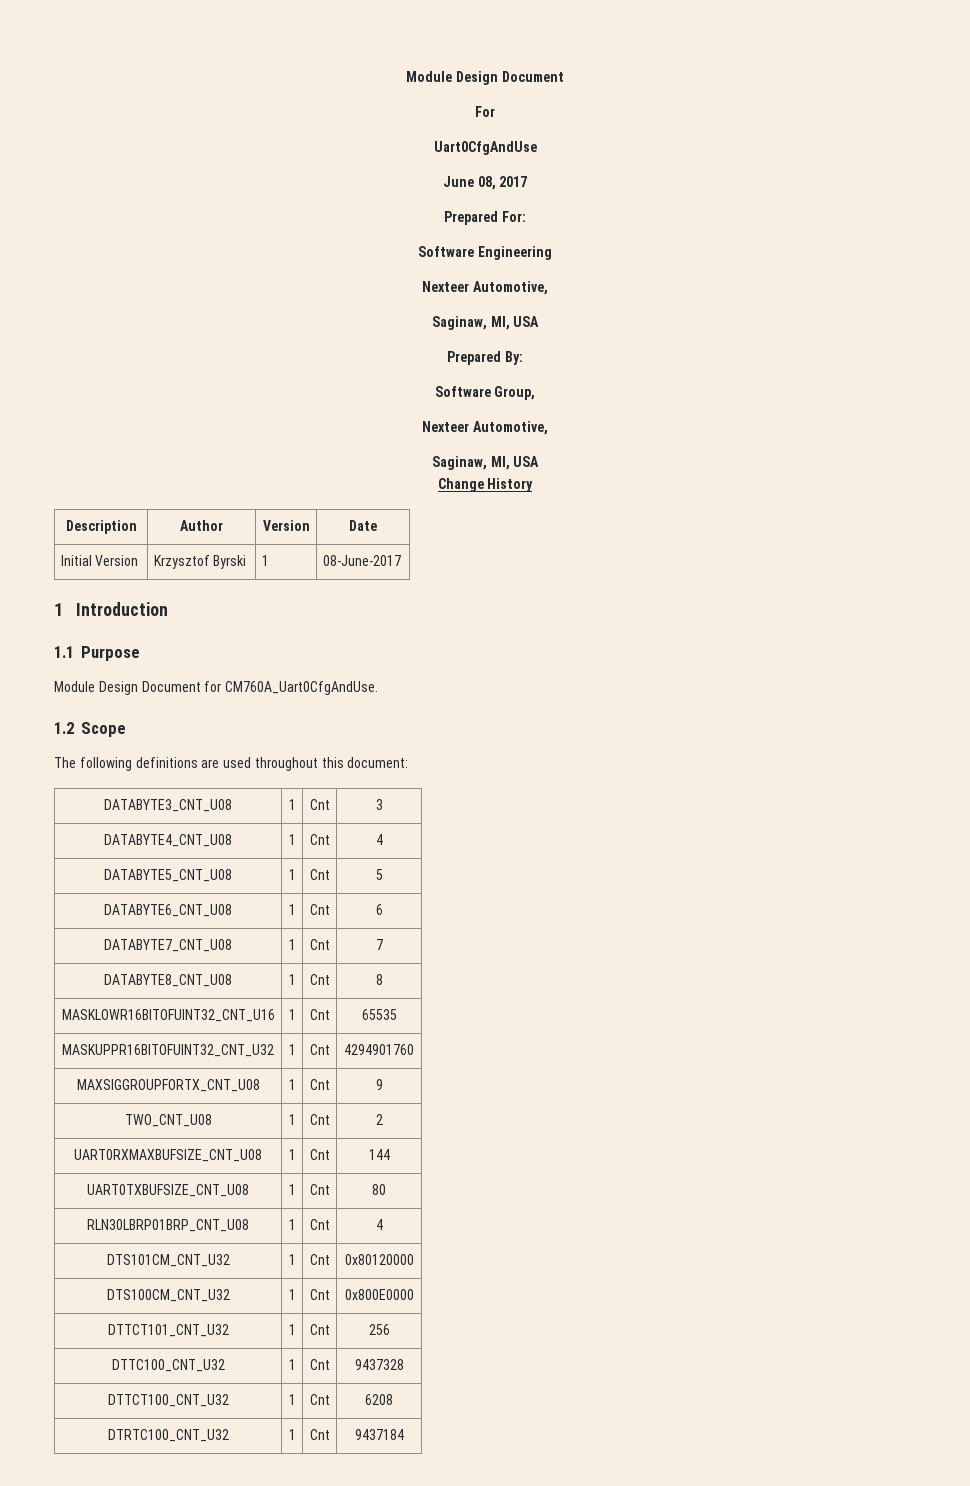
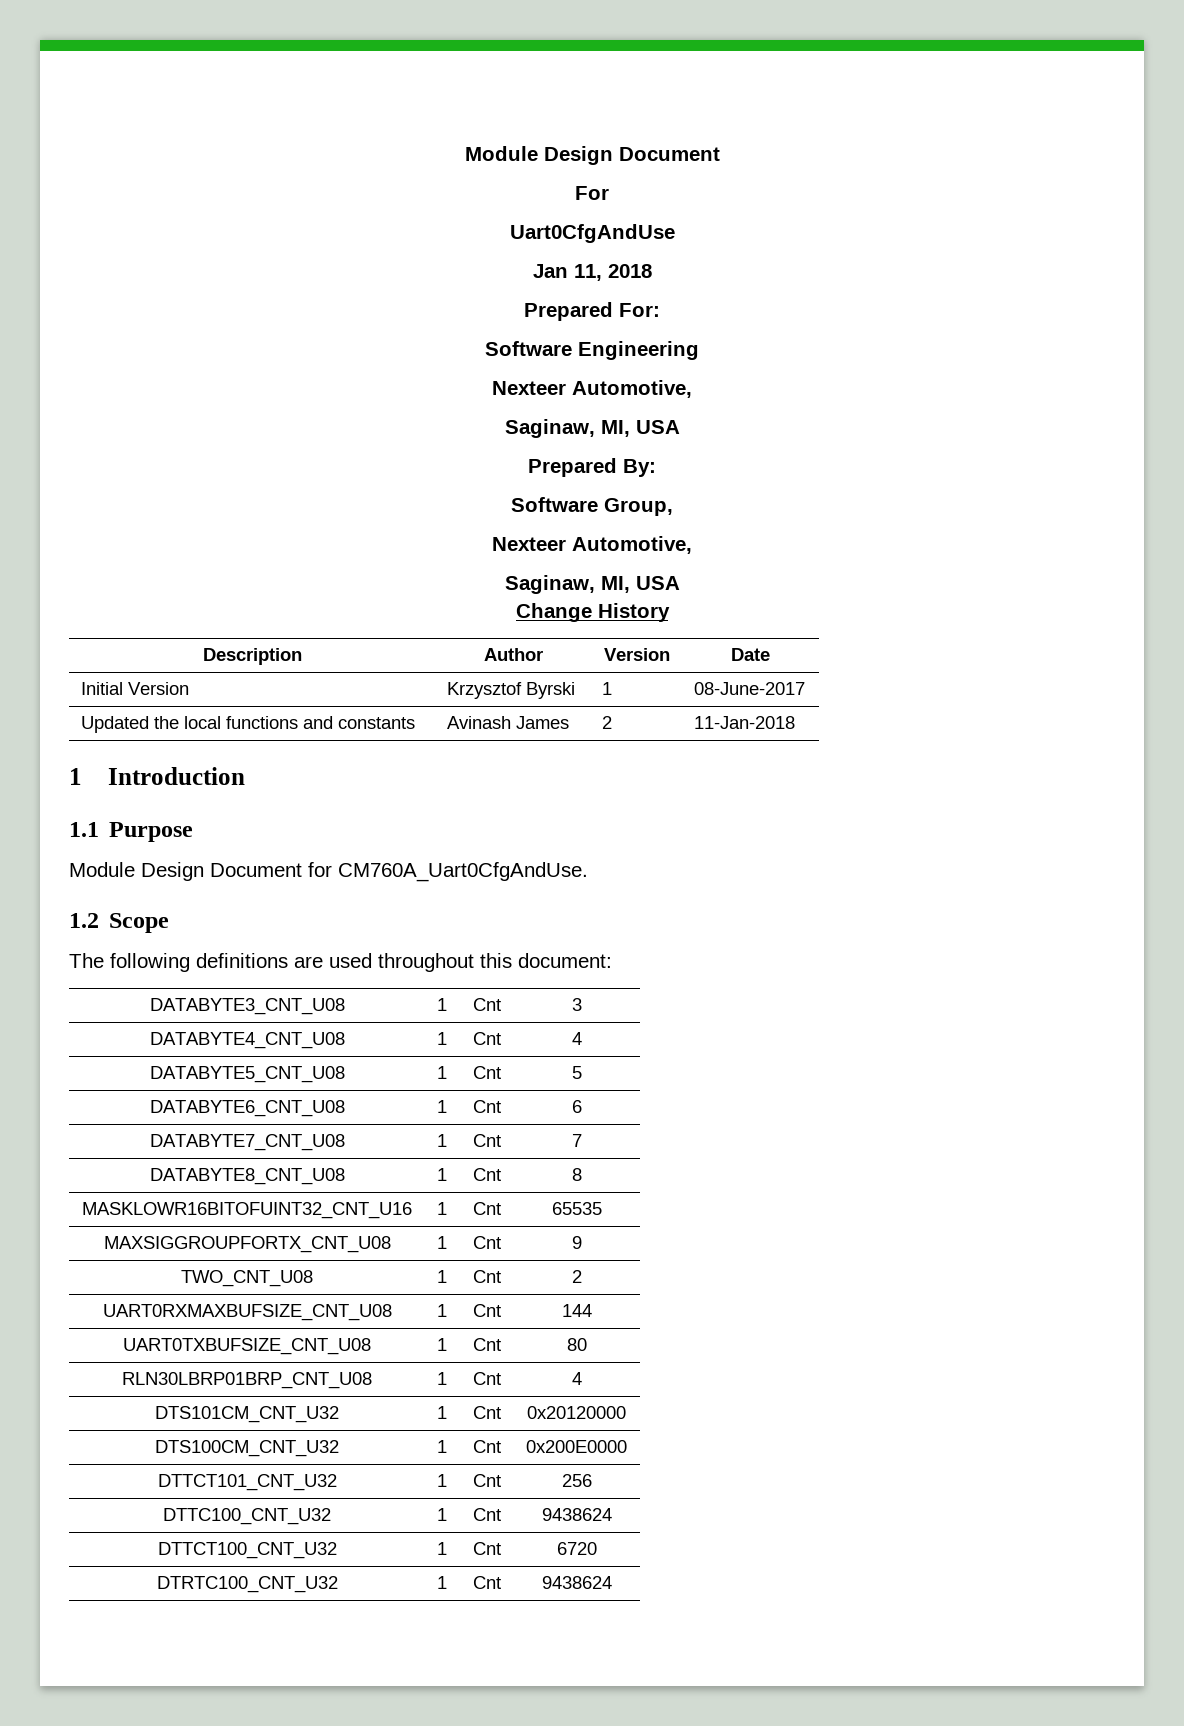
[442,176,528,190] June 08, 2017 -> [532,264,652,281] Jan 11, 2018
(401, 560) none -> [81,716,416,733] [447,716,570,729] [602,716,613,729] [694,716,796,729] // Updated the local functions and constants | Avinash James | 2 | 11-Jan-2018
[62,1044,274,1057] [288,1044,296,1055] [309,1044,330,1055] [344,1044,414,1055] // MASKUPPR16BITOFUINT32_CNT_U32 | 1 | Cnt | 4294901760 -> (602, 1208) none
[344,1254,414,1265] 0x80120000 -> [527,1406,626,1419] 0x20120000
[344,1289,414,1300] 0x800E0000 -> [526,1440,627,1453] 0x200E0000
[354,1359,404,1370] 9437328 -> [541,1508,612,1521] 9438624
[365,1394,393,1405] 6208 -> [556,1542,597,1555] 6720
[354,1429,404,1440] 9437184 -> [541,1576,612,1589] 9438624

